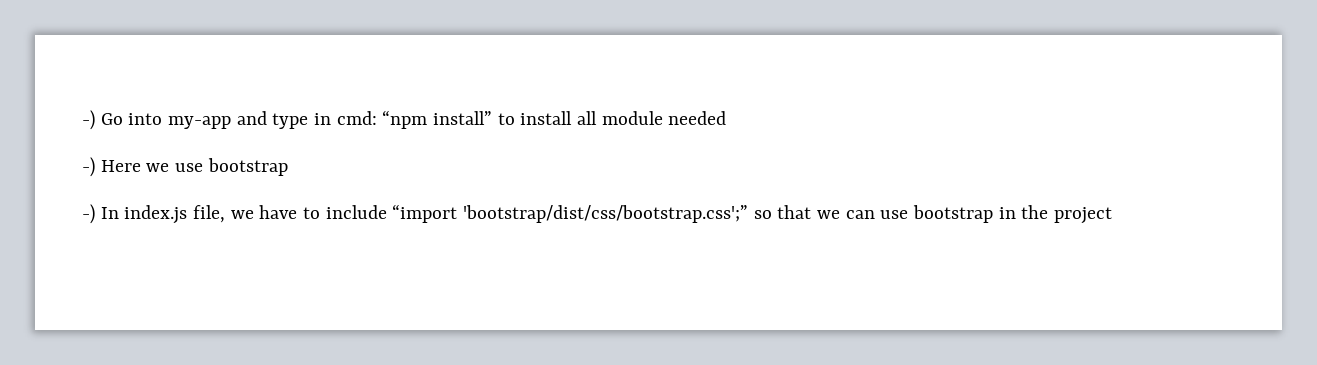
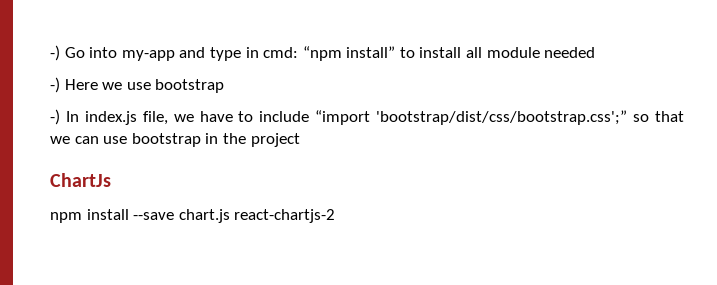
(1113, 215) none -> [50,173,111,187] [50,209,336,223] // ChartJs // npm install --save chart.js react-chartjs-2

